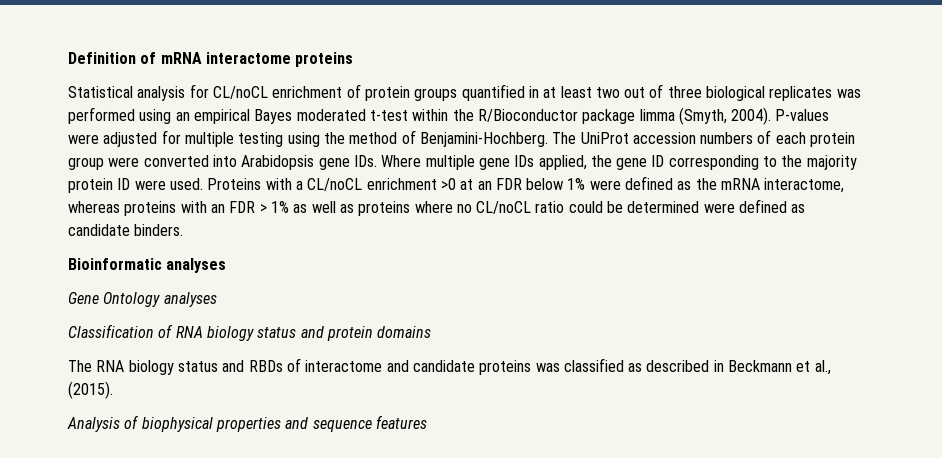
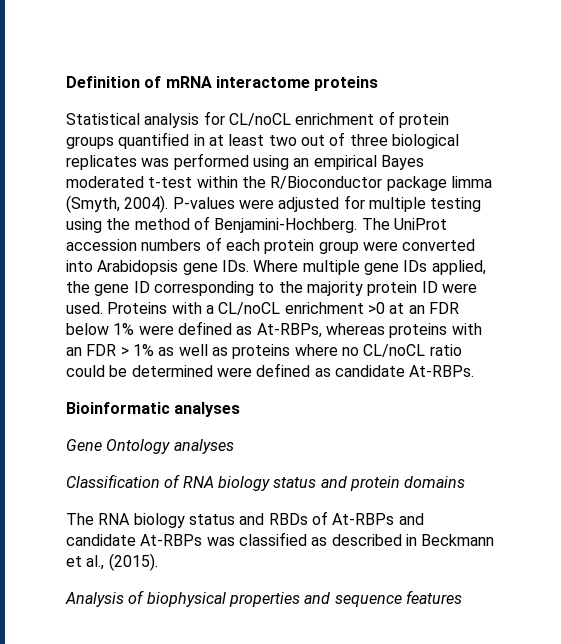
[695,178,845,193] the mRNA interactome, -> [256,323,322,338] At-RBPs,
[134,224,184,236] binders. -> [409,365,475,377] At-RBPs.
[305,360,383,372] interactome -> [332,513,395,525] At-RBPs
[479,360,532,375] proteins -> [140,534,203,546] At-RBPs

